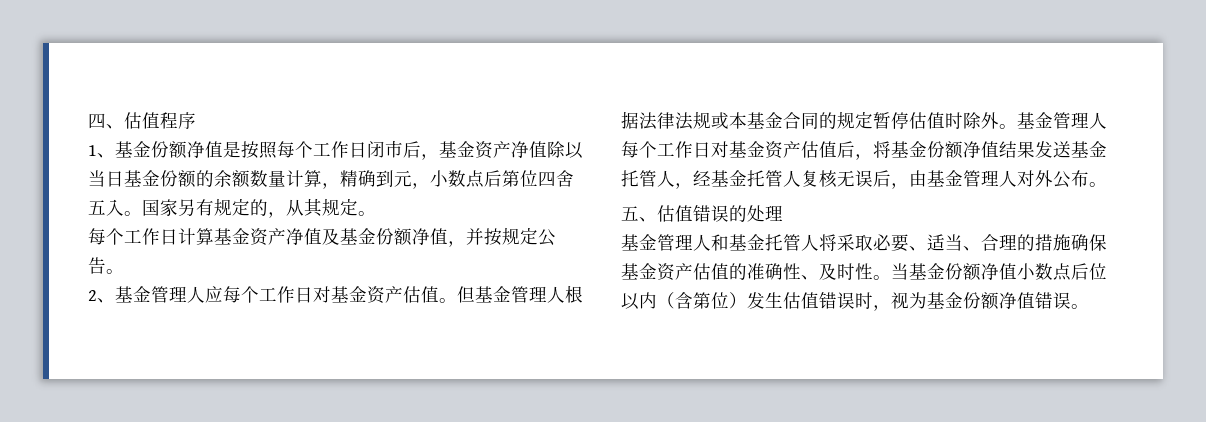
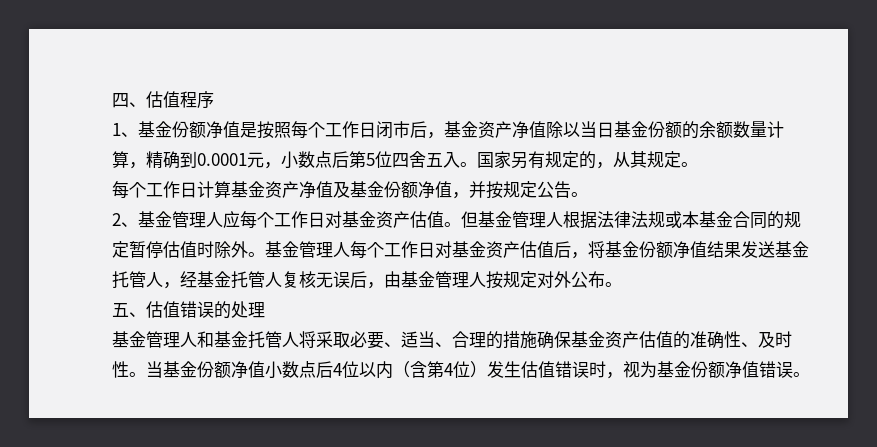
(394, 178) none -> [197,153,247,166] 0.0001
(520, 178) none -> [366,153,375,166] 5
(1017, 178) none -> [486,271,537,289] 按规定
(1089, 271) none -> [333,363,342,376] 4
(711, 300) none -> [444,363,453,376] 4

